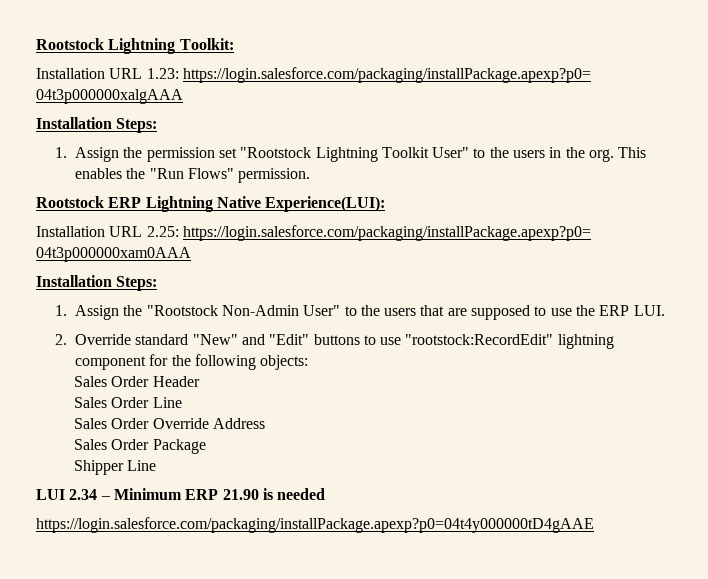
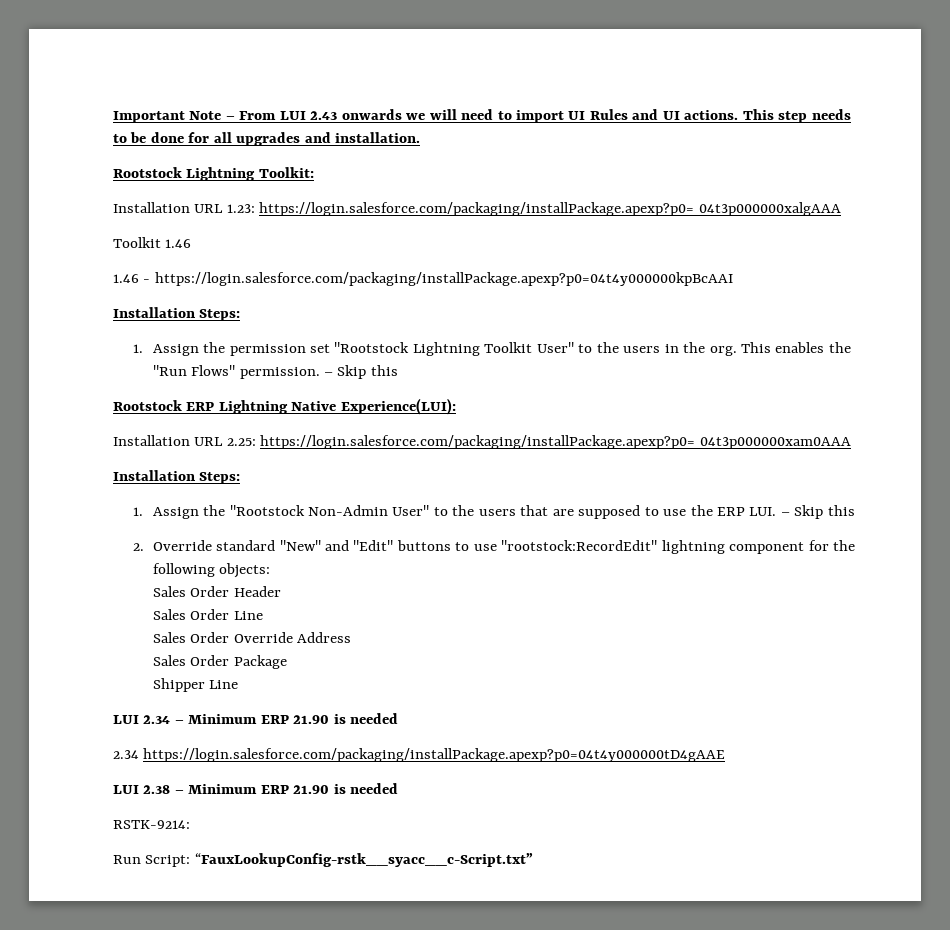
(36, 44) none -> [113,109,851,123] [113,132,421,146] Important Note – From LUI 2.43 onwards we will need to import UI Rules and UI actions. This step needs to be done for all upgrades and installation. //
(183, 96) none -> [113,237,192,248] [113,272,733,286] // Toolkit 1.46 // 1.46 - https://login.salesforce.com/packaging/installPackage.apexp?p0=04t4y000000kpBcAAI
(311, 175) none -> [324,365,398,379] – Skip this
(665, 310) none -> [780,505,855,519] – Skip this
(326, 494) none -> [113,750,139,759] 2.34
(594, 525) none -> [113,783,399,794] [113,820,190,829] [113,853,533,867] // LUI 2.38 – Minimum ERP 21.90 is needed // RSTK-9214: // Run Script: “FauxLookupConfig-rstk__syacc__c-Script.txt”

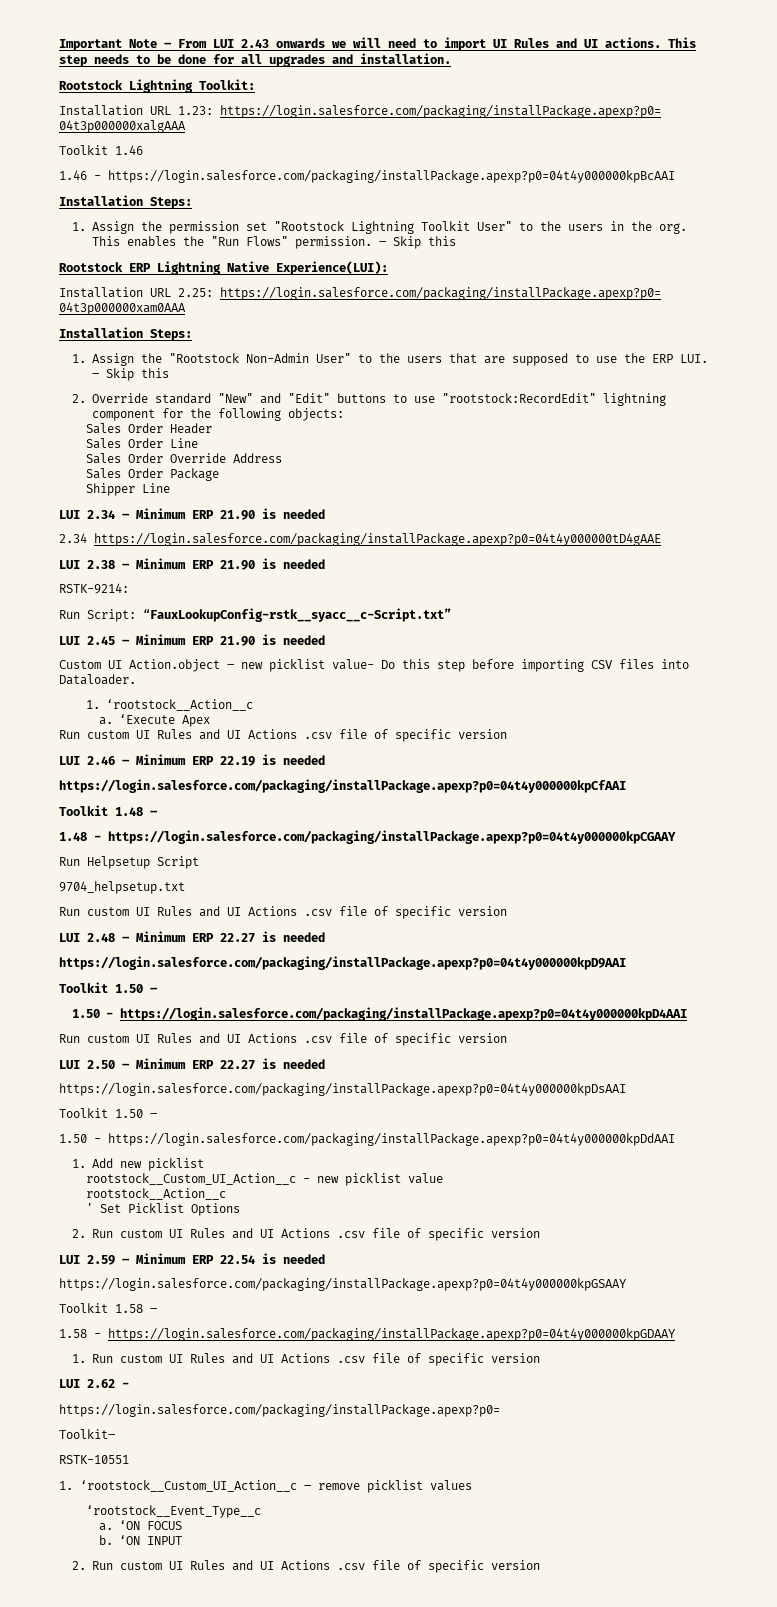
(533, 860) none -> [59,634,325,646] [59,659,689,672] [59,674,136,685] [85,699,253,711] [99,714,211,727] [59,729,507,742] [59,754,325,766] [59,779,626,793] [59,805,158,816] [59,830,676,844] [59,856,199,869] [59,881,185,894] [59,906,507,919] [59,931,325,942] [59,956,626,970] [59,982,158,993] [72,1007,688,1021] [59,1033,507,1046] [59,1058,325,1069] [59,1083,626,1096] [59,1108,157,1118] [59,1133,675,1146] [72,1158,205,1171] [85,1173,443,1186] [85,1188,226,1200] [85,1203,240,1216] [72,1228,541,1241] [59,1253,325,1265] [59,1278,627,1291] [59,1303,157,1313] [59,1328,676,1341] [72,1353,541,1366] [59,1379,129,1388] [59,1404,500,1417] [59,1429,115,1439] [59,1455,129,1464] [59,1480,472,1493] [85,1505,261,1518] [99,1520,183,1531] [99,1535,183,1545] [72,1560,541,1573] // LUI 2.45 – Minimum ERP 21.90 is needed // Custom UI Action.object – new picklist value- Do this step before importing CSV files into Dataloader. // 1. ‘rootstock__Action__c // a. ‘Execute Apex // Run custom UI Rules and UI Actions .csv file of specific version // LUI 2.46 – Minimum ERP 22.19 is needed // https://login.salesforce.com/packaging/installPackage.apexp?p0=04t4y000000kpCfAAI // Toolkit 1.48 – // 1.48 - https://login.salesforce.com/packaging/installPackage.apexp?p0=04t4y000000kpCGAAY // Run Helpsetup Script // 9704_helpsetup.txt // Run custom UI Rules and UI Actions .csv file of specific version // LUI 2.48 – Minimum ERP 22.27 is needed // https://login.salesforce.com/packaging/installPackage.apexp?p0=04t4y000000kpD9AAI // Toolkit 1.50 – // 1.50 - https://login.salesforce.com/packaging/installPackage.apexp?p0=04t4y000000kpD4AAI // Run custom UI Rules and UI Actions .csv file of specific version // LUI 2.50 – Minimum ERP 22.27 is needed // https://login.salesforce.com/packaging/installPackage.apexp?p0=04t4y000000kpDsAAI // Toolkit 1.50 – // 1.50 - https://login.salesforce.com/packaging/installPackage.apexp?p0=04t4y000000kpDdAAI // 1. Add new picklist // rootstock__Custom_UI_Action__c - new picklist value // rootstock__Action__c // ' Set Picklist Options // 2. Run custom UI Rules and UI Actions .csv file of specific version // LUI 2.59 – Minimum ERP 22.54 is needed // https://login.salesforce.com/packaging/installPackage.apexp?p0=04t4y000000kpGSAAY // Toolkit 1.58 – // 1.58 - https://login.salesforce.com/packaging/installPackage.apexp?p0=04t4y000000kpGDAAY // 1. Run custom UI Rules and UI Actions .csv file of specific version // LUI 2.62 - // https://login.salesforce.com/packaging/installPackage.apexp?p0= // Toolkit– // RSTK-10551 // 1. ‘rootstock__Custom_UI_Action__c – remove picklist values // ‘rootstock__Event_Type__c // a. ‘ON FOCUS // b. ‘ON INPUT // 2. Run custom UI Rules and UI Actions .csv file of specific version

